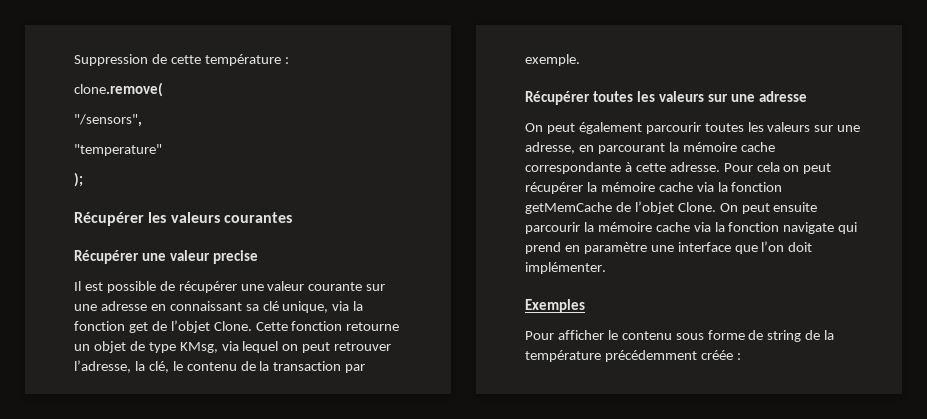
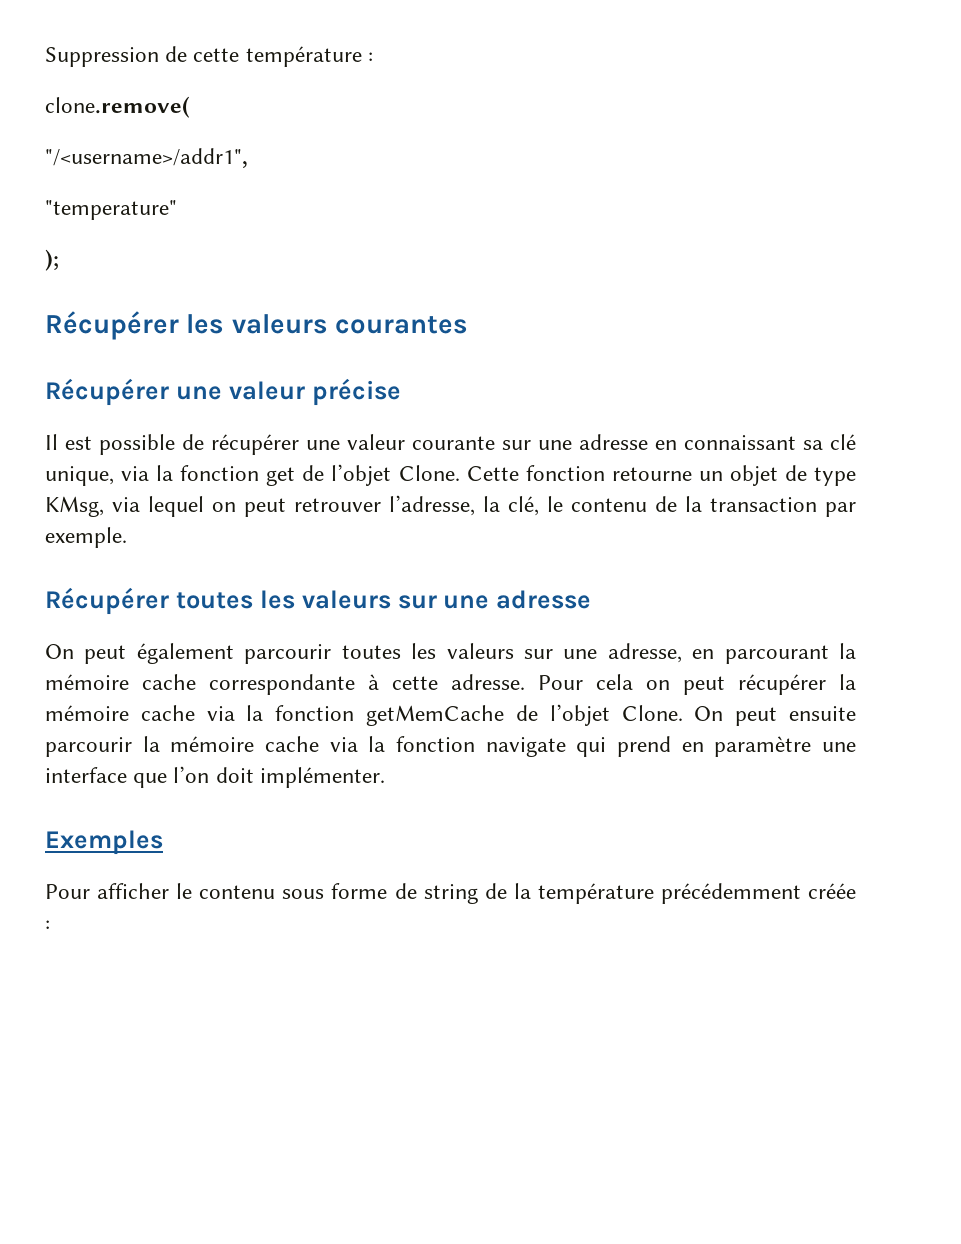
[74,114,142,127] "/sensors", -> [45,148,248,168] "/<username>/addr1",
[213,250,259,264] precise -> [311,378,401,406] précise

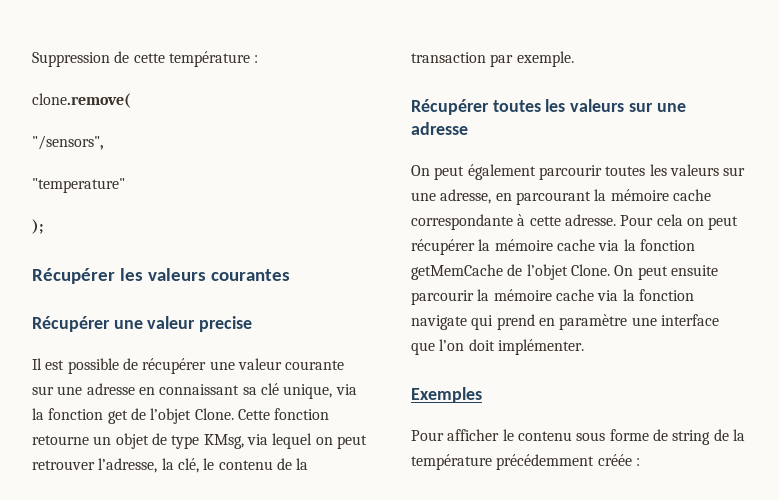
[45,148,248,168] "/<username>/addr1", -> [32,135,104,150] "/sensors",
[311,378,401,406] précise -> [199,316,253,332] precise

